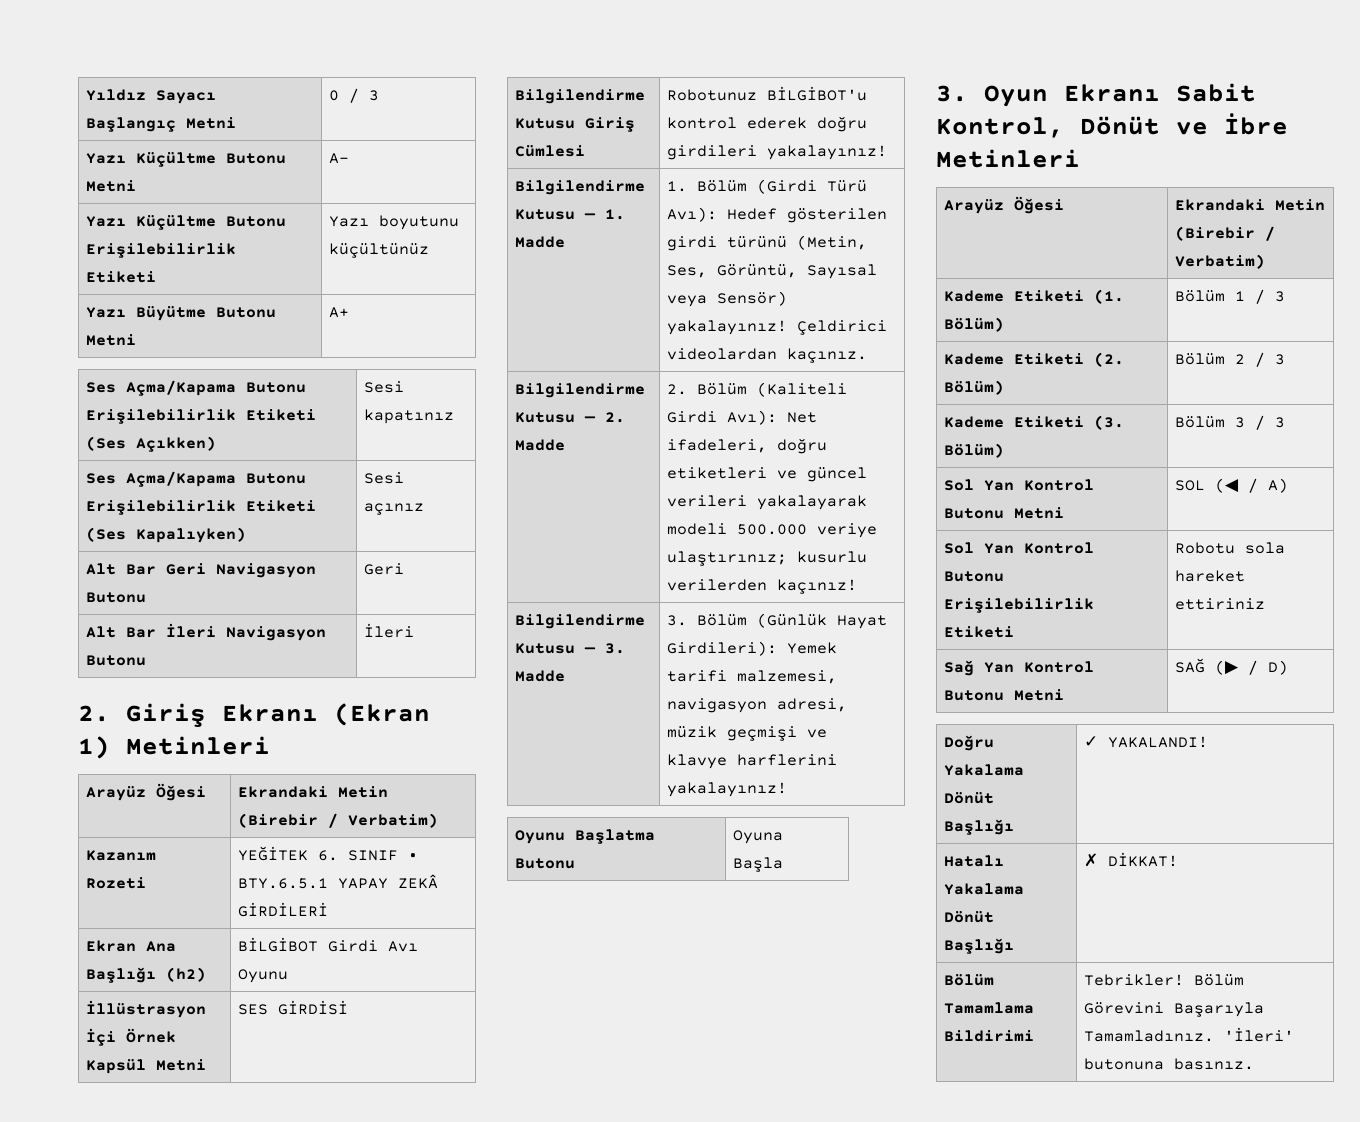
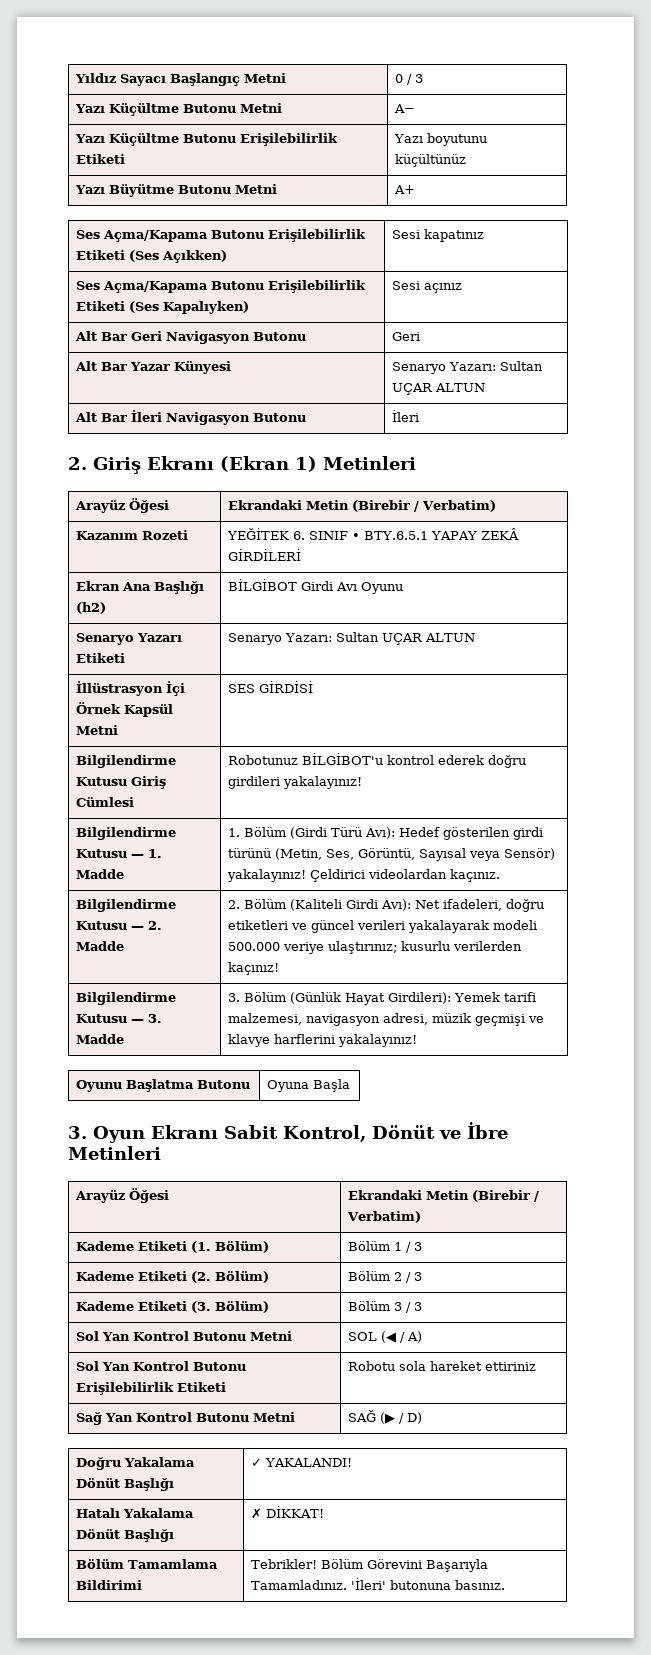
(405, 569) none -> [74,361,231,374] [391,361,543,374] [391,383,485,395] // Alt Bar Yazar Künyesi | Senaryo Yazarı: Sultan UÇAR ALTUN
(289, 976) none -> [75,633,182,645] [75,653,125,663] [227,632,475,645] // Senaryo Yazarı Etiketi | Senaryo Yazarı: Sultan UÇAR ALTUN

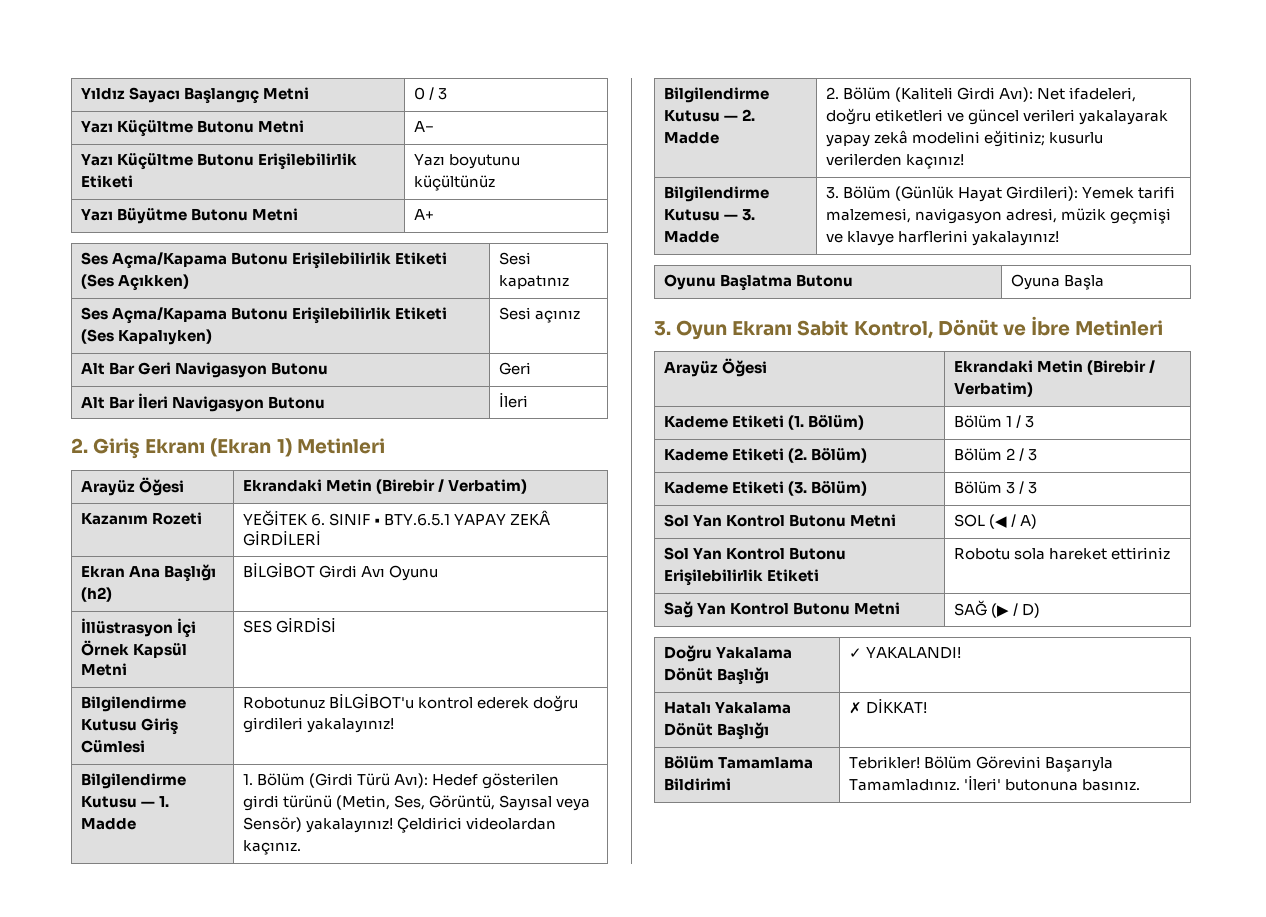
[74,361,231,374] [391,361,543,374] [391,383,485,395] // Alt Bar Yazar Künyesi | Senaryo Yazarı: Sultan UÇAR ALTUN -> (531, 368) none
[75,633,182,645] [75,653,125,663] [227,632,475,645] // Senaryo Yazarı Etiketi | Senaryo Yazarı: Sultan UÇAR ALTUN -> (439, 573) none
[492,920,537,930] [227,941,397,954] modeli 500.000 veriye ulaştırınız; -> [825,130,1046,147] yapay zekâ modelini eğitiniz;

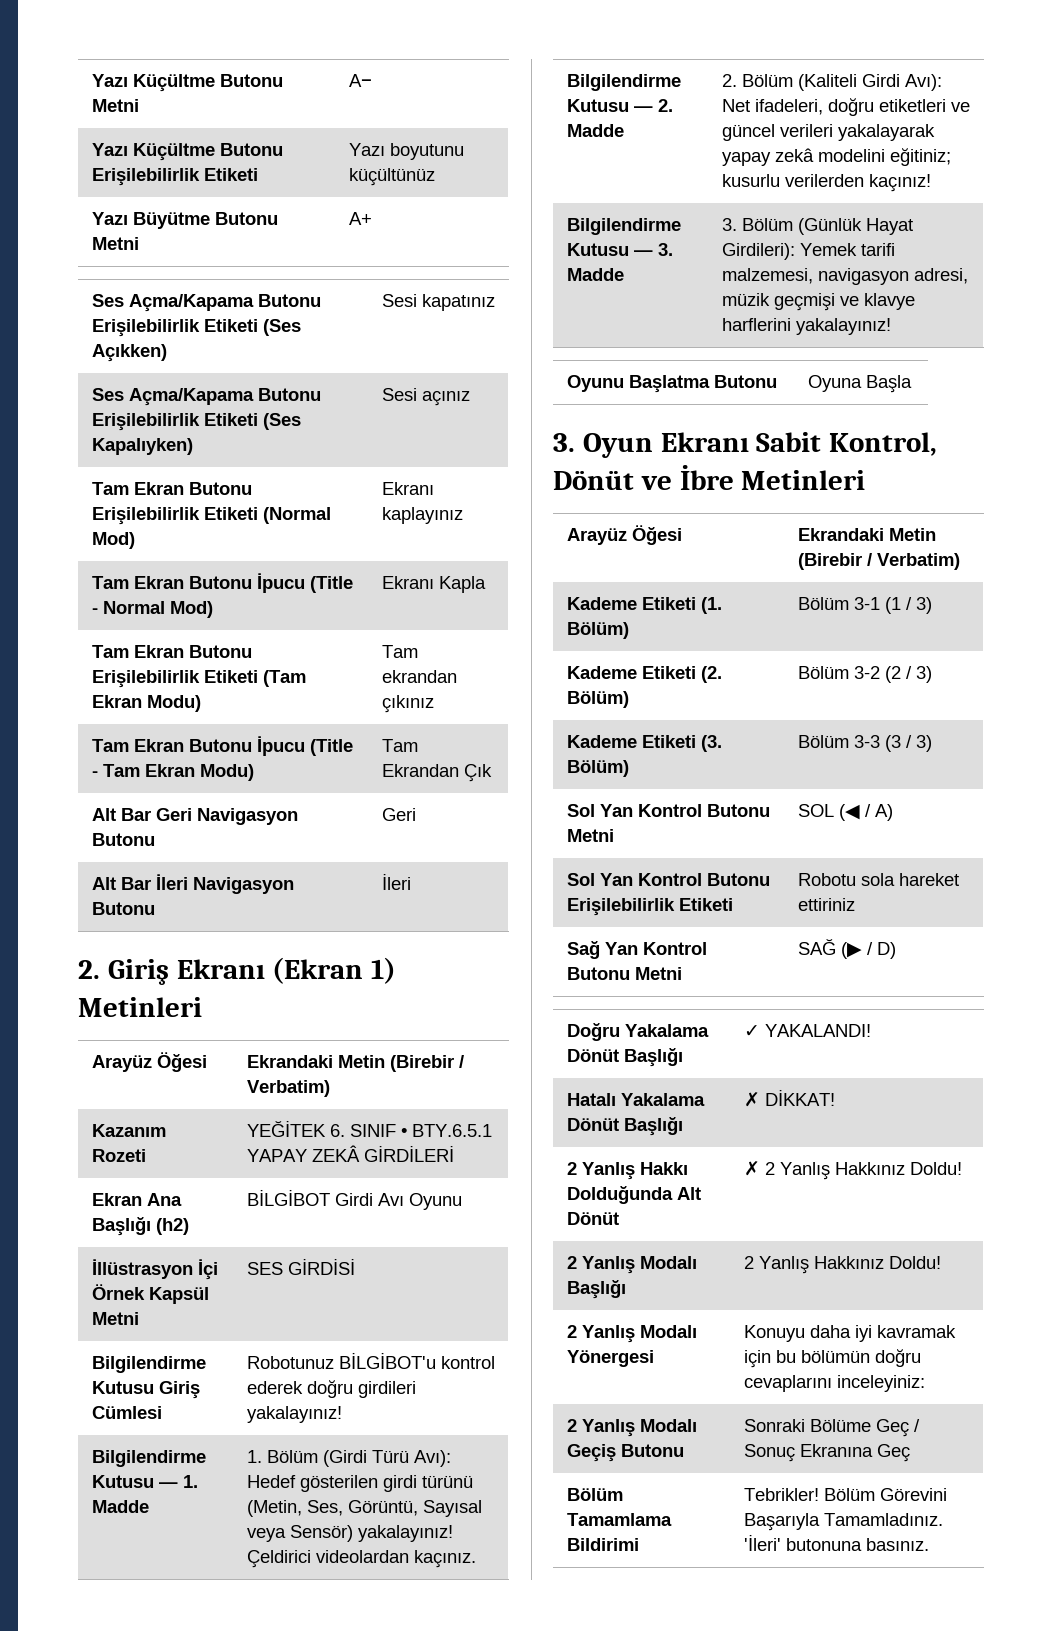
[80,87,310,104] [413,87,448,100] Yıldız Sayacı Başlangıç Metni | 0 / 3 // -> (91, 80) none
(580, 316) none -> [91,482,252,495] [91,507,331,525] [91,532,135,549] [381,482,434,495] [381,507,463,524] [91,573,353,593] [91,601,213,618] [381,576,486,593] [91,645,252,658] [91,670,306,688] [91,695,201,712] [381,645,418,658] [381,670,457,683] [381,695,434,713] [91,736,353,756] [91,764,254,781] [381,739,418,752] [381,764,492,782] // Tam Ekran Butonu Erişilebilirlik Etiketi (Normal Mod) | Ekranı kaplayınız // Tam Ekran Butonu İpucu (Title - Normal Mod) | Ekranı Kapla // Tam Ekran Butonu Erişilebilirlik Etiketi (Tam Ekran Modu) | Tam ekrandan çıkınız // Tam Ekran Butonu İpucu (Title - Tam Ekran Modu) | Tam Ekrandan Çık
[1005,415,1035,428] 1 / 3 -> [853,597,932,614] 3-1 (1 / 3)
[1005,448,1038,461] 2 / 3 -> [853,666,932,683] 3-2 (2 / 3)
[1005,481,1038,494] 3 / 3 -> [853,735,932,752] 3-3 (3 / 3)
(927, 706) none -> [566,1162,688,1180] [566,1186,701,1204] [566,1212,619,1225] [743,1161,962,1180] [566,1256,697,1274] [566,1280,626,1299] [743,1256,941,1274] [566,1325,697,1343] [566,1350,654,1367] [743,1325,956,1342] [743,1349,921,1368] [743,1375,925,1392] [566,1419,697,1437] [566,1444,684,1462] [743,1419,920,1437] [743,1444,910,1462] // 2 Yanlış Hakkı Dolduğunda Alt Dönüt | ✗ 2 Yanlış Hakkınız Doldu! // 2 Yanlış Modalı Başlığı | 2 Yanlış Hakkınız Doldu! // 2 Yanlış Modalı Yönergesi | Konuyu daha iyi kavramak için bu bölümün doğru cevaplarını inceleyiniz: // 2 Yanlış Modalı Geçiş Butonu | Sonraki Bölüme Geç / Sonuç Ekranına Geç

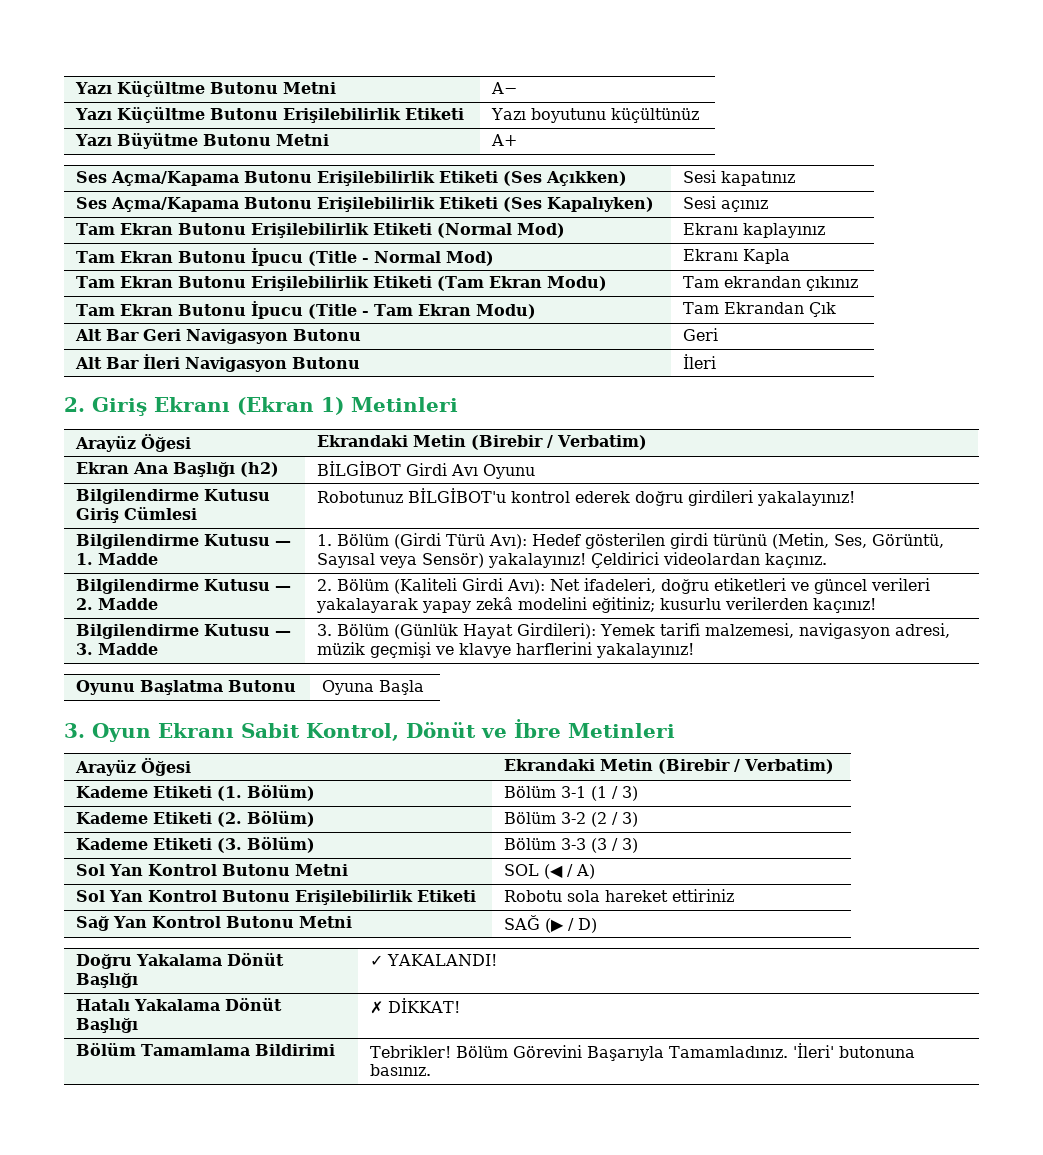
[91,1124,166,1137] [91,1149,146,1162] [246,1120,492,1137] [246,1145,454,1162] // Kazanım Rozeti | YEĞİTEK 6. SINIF • BTY.6.5.1 YAPAY ZEKÂ GİRDİLERİ -> (648, 442) none
[91,1259,218,1280] [91,1284,209,1304] [91,1312,139,1325] [246,1258,355,1275] // İllüstrasyon İçi Örnek Kapsül Metni | SES GİRDİSİ -> (536, 471) none
[566,1162,688,1180] [566,1186,701,1204] [566,1212,619,1225] [743,1161,962,1180] [566,1256,697,1274] [566,1280,626,1299] [743,1256,941,1274] [566,1325,697,1343] [566,1350,654,1367] [743,1325,956,1342] [743,1349,921,1368] [743,1375,925,1392] [566,1419,697,1437] [566,1444,684,1462] [743,1419,920,1437] [743,1444,910,1462] // 2 Yanlış Hakkı Dolduğunda Alt Dönüt | ✗ 2 Yanlış Hakkınız Doldu! // 2 Yanlış Modalı Başlığı | 2 Yanlış Hakkınız Doldu! // 2 Yanlış Modalı Yönergesi | Konuyu daha iyi kavramak için bu bölümün doğru cevaplarını inceleyiniz: // 2 Yanlış Modalı Geçiş Butonu | Sonraki Bölüme Geç / Sonuç Ekranına Geç -> (461, 1005) none

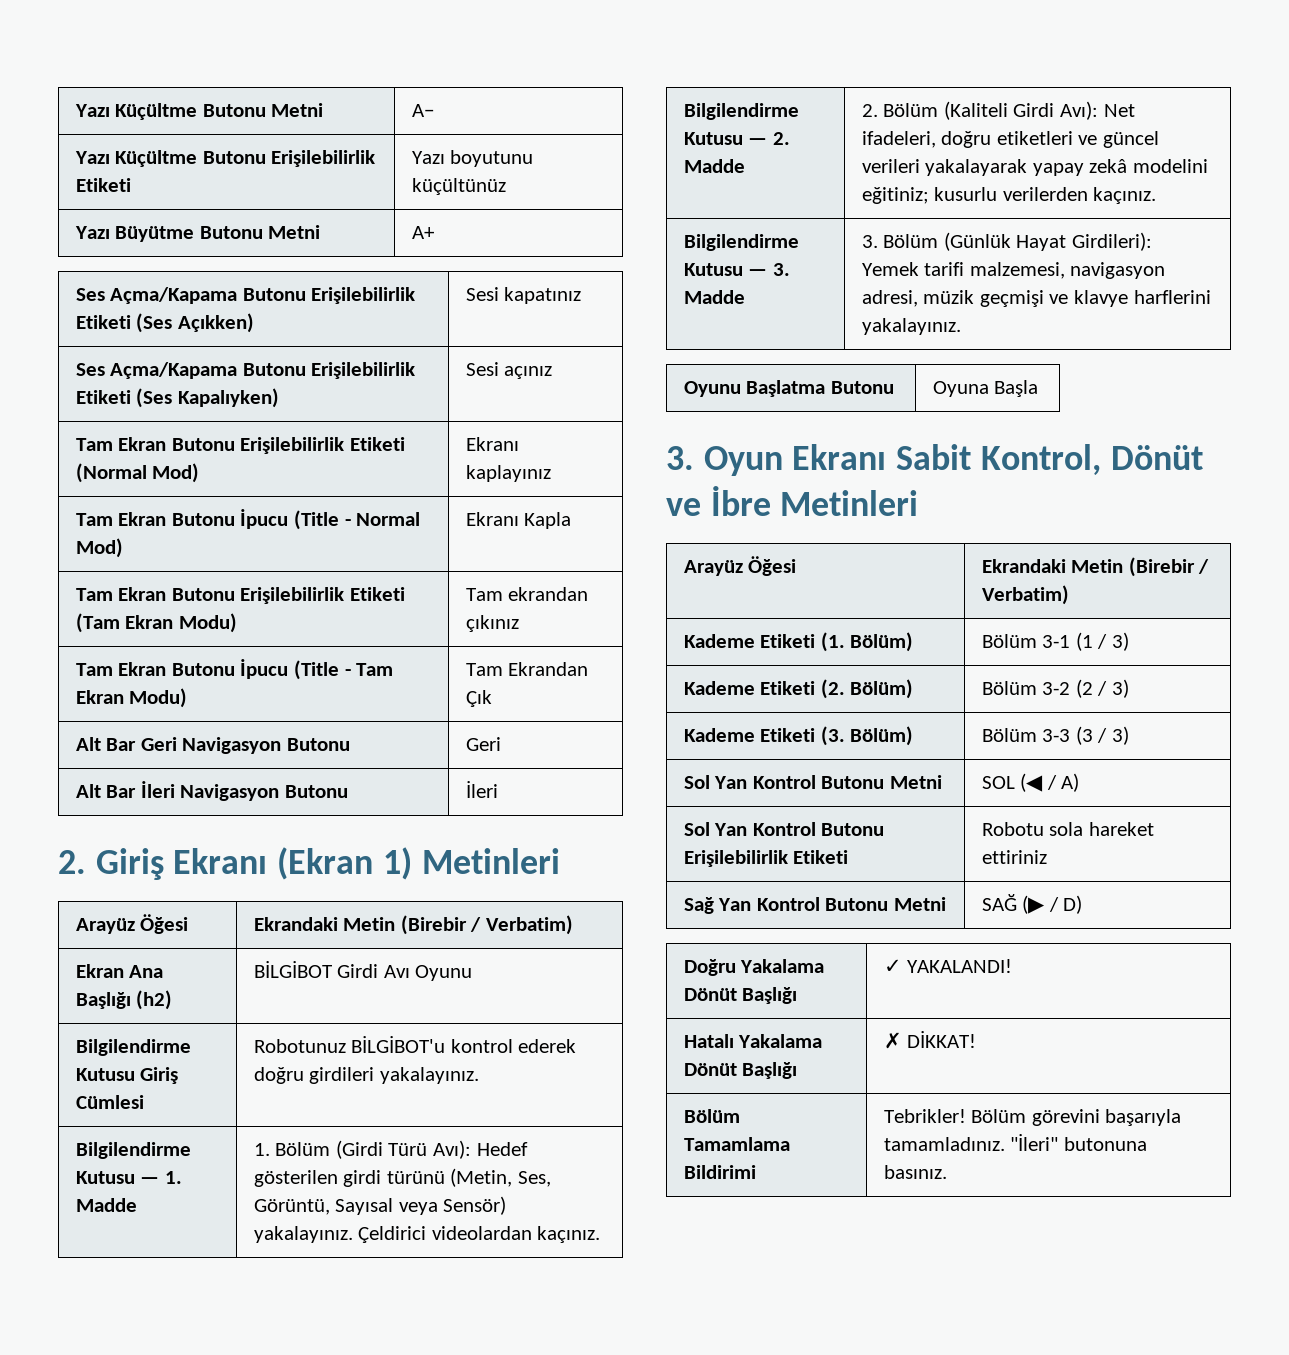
[757,491,856,506] yakalayınız! -> [379,1067,479,1084] yakalayınız.
[488,553,587,568] yakalayınız! -> [253,1226,353,1243] yakalayınız.
[813,598,877,613] kaçınız! -> [1093,187,1157,204] kaçınız.
[596,643,695,658] yakalayınız! -> [861,318,961,335] yakalayınız.
[513,1043,835,1061] Görevini Başarıyla Tamamladınız. 'İleri' -> [1031,1109,1182,1126] [883,1134,1059,1151] görevini başarıyla tamamladınız. "İleri"

